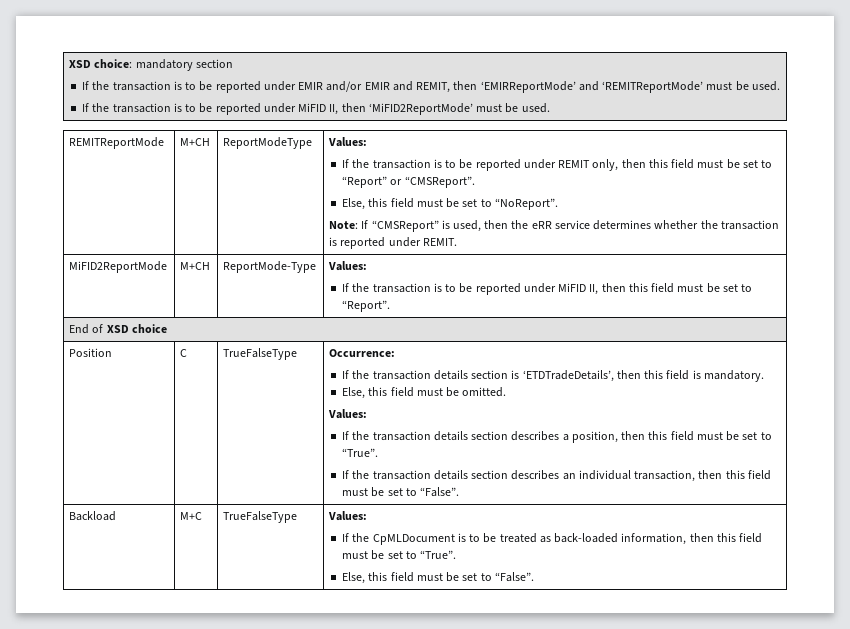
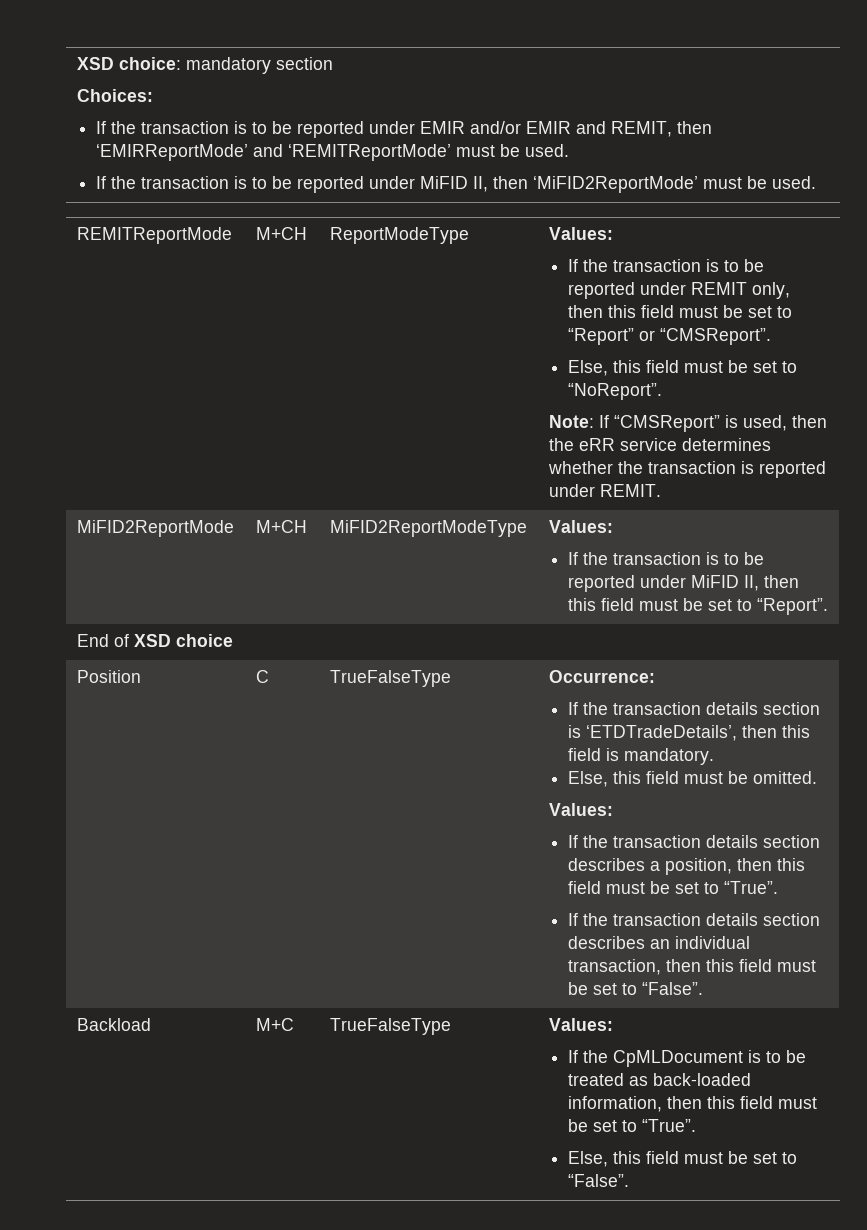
(233, 63) none -> [76,89,153,102] // Choices:
[223,261,317,273] ReportMode-Type -> [329,520,527,537] MiFID2ReportModeType

